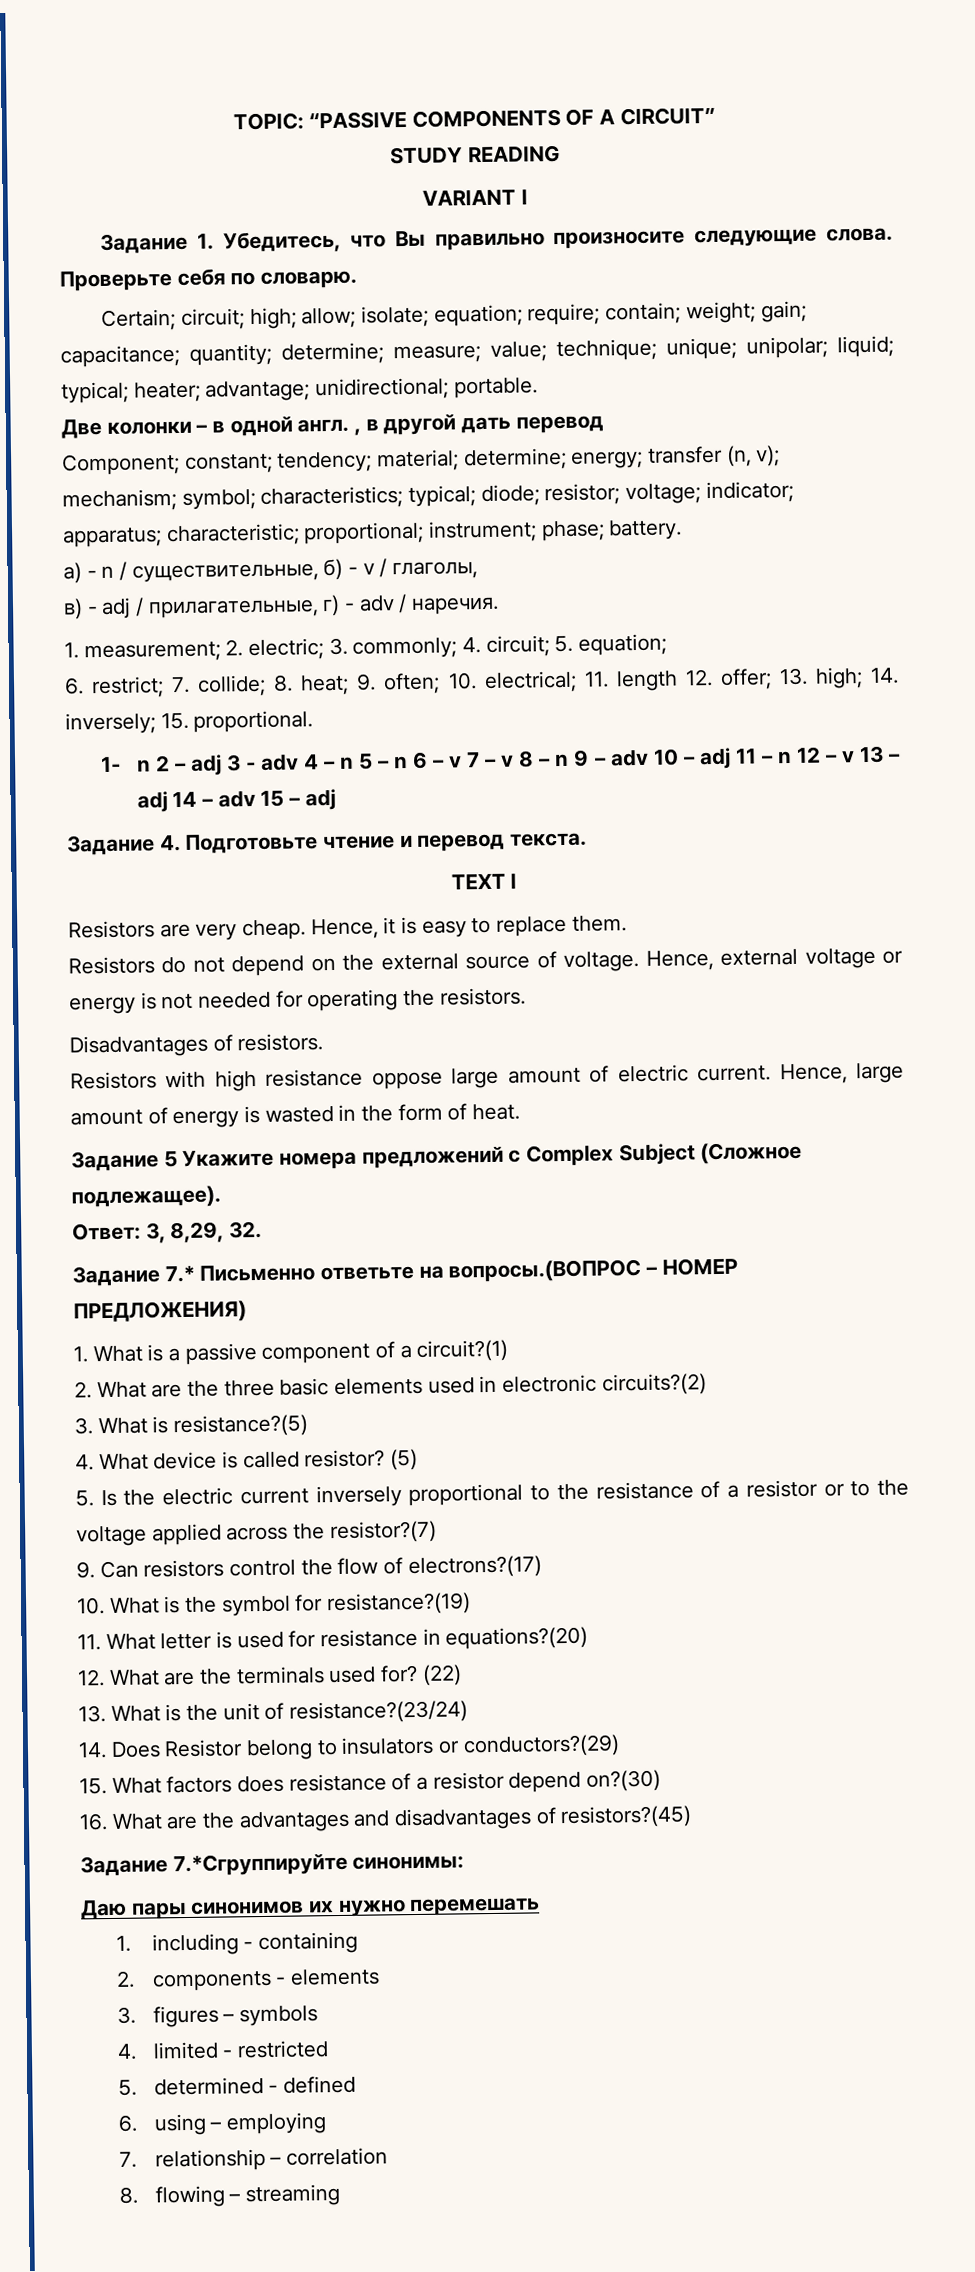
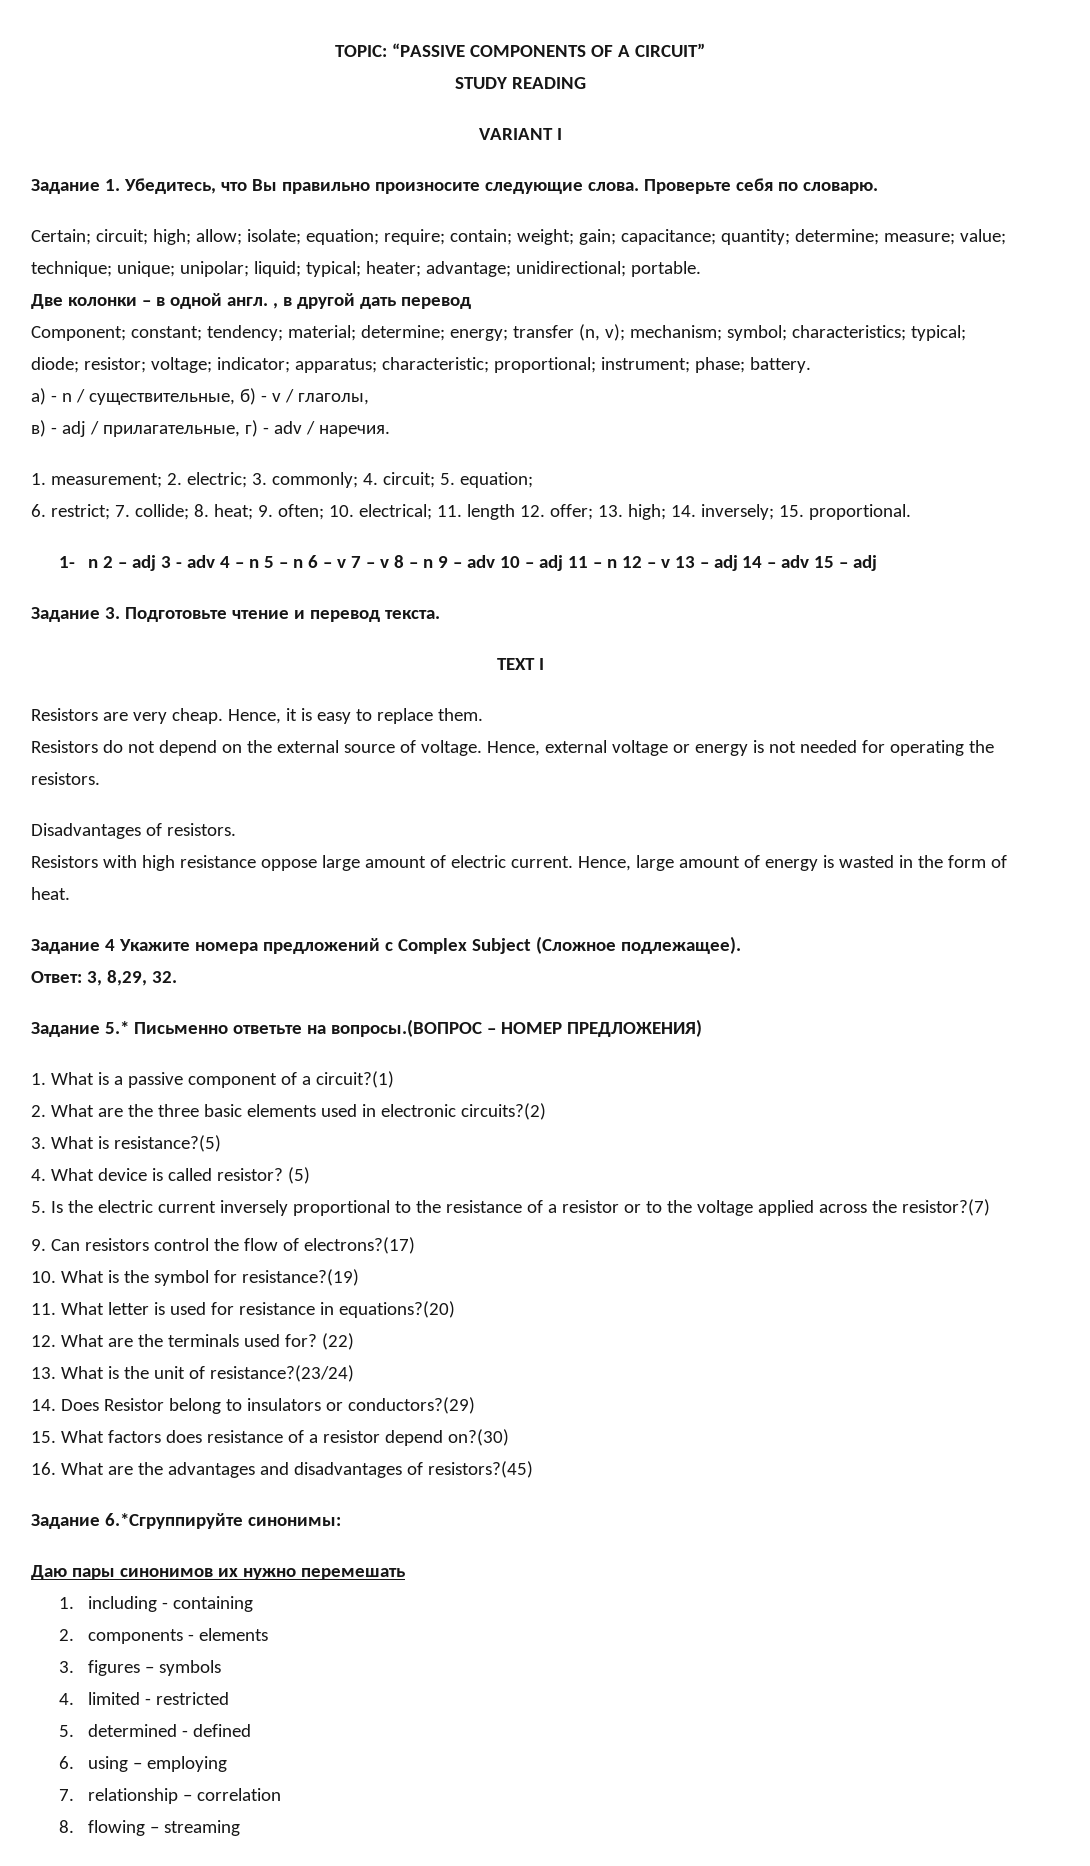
[159,834,181,852] 4. -> [104,607,120,619] 3.
[163,1151,178,1168] 5 -> [104,939,115,951] 4
[164,1265,195,1283] 7.* -> [104,1021,129,1034] 5.*
[172,1852,348,1877] 7.*Сгруппируйте -> [104,1513,243,1529] 6.*Сгруппируйте

